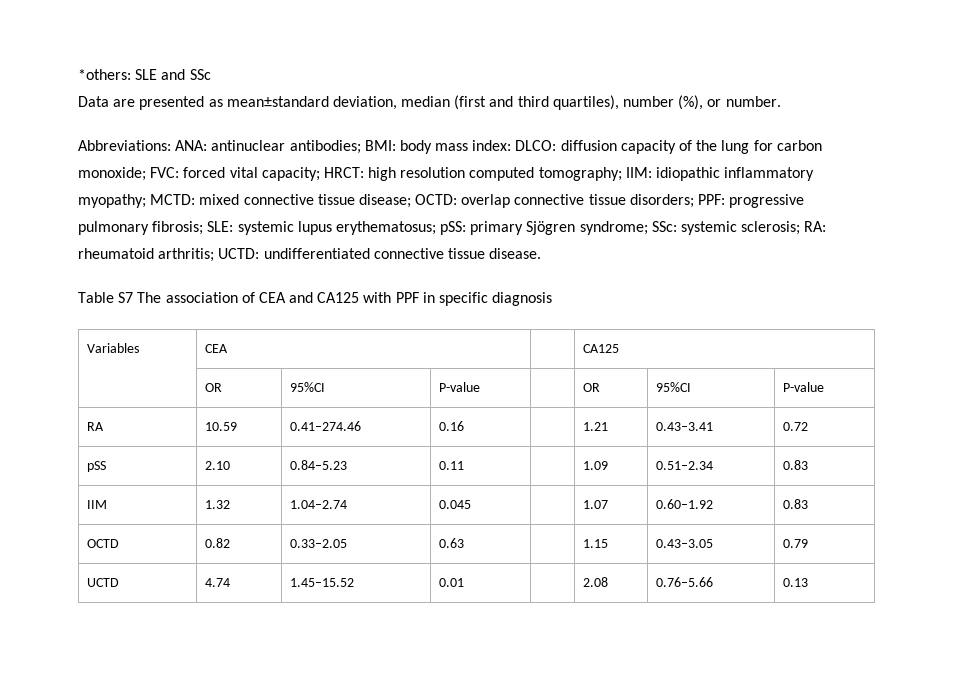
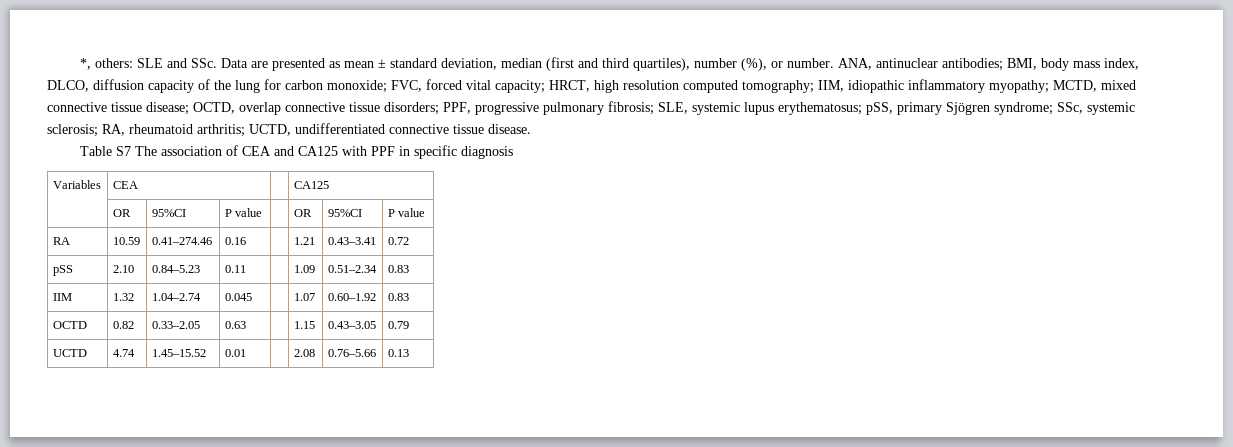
[78,69,131,80] *others: -> [80,58,134,70] *, others:
[189,69,211,80] SSc // -> [191,58,218,68] SSc.
[226,96,329,107] mean±standard -> [344,58,438,68] mean ± standard
[78,140,208,151] // Abbreviations: ANA: -> [838,58,873,70] ANA,
[364,140,396,151] BMI: -> [1007,58,1038,70] BMI,
[472,140,557,151] index: DLCO: -> [1104,58,1140,70] [47,80,89,92] index, DLCO,
[150,167,180,178] FVC: -> [391,80,422,92] FVC,
[323,167,364,178] HRCT: -> [549,80,590,92] HRCT,
[625,167,652,178] IIM: -> [818,80,844,92] IIM,
[150,194,196,205] MCTD: -> [1053,80,1097,92] MCTD,
[415,194,458,205] OCTD: -> [193,102,235,114] OCTD,
[698,194,726,205] PPF: -> [443,102,471,114] PPF,
[207,221,234,232] SLE: -> [658,102,688,114] SLE,
[440,221,467,235] pSS: -> [866,102,893,115] pSS,
[651,221,677,232] SSc: -> [1057,102,1083,114] SSc,
[804,221,827,232] RA: -> [102,124,125,136] RA,
[218,248,260,259] UCTD: -> [249,124,291,136] UCTD,
[439,382,481,392] [583,383,601,392] [656,382,692,392] [783,382,825,392] P-value | | OR | 95%CI | P-value -> [224,208,263,217] [293,209,312,217] [327,209,362,217] [387,208,426,217] P value | | OR | 95%CI | P value

